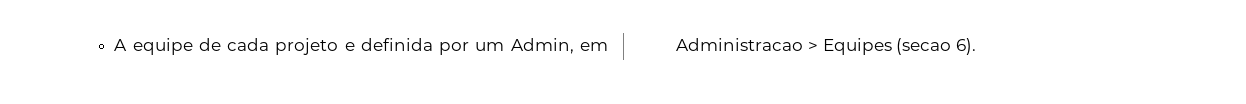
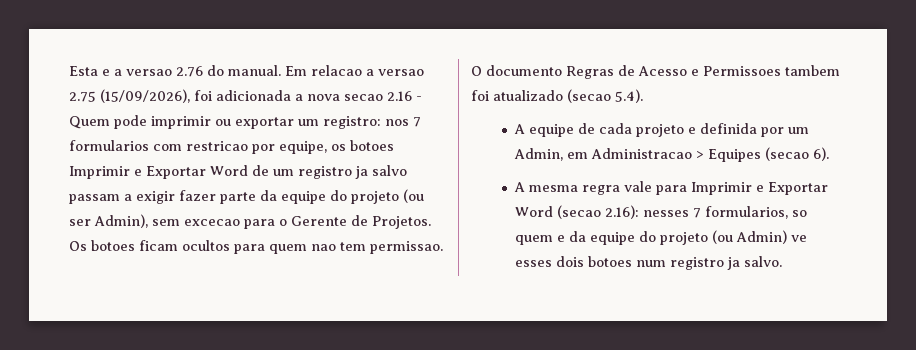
(114, 45) none -> [69,65,424,77] [69,89,422,103] [69,115,421,129] [69,140,394,154] [69,165,407,179] [69,189,424,204] [69,214,431,229] [69,240,443,254] [471,65,840,79] [471,89,643,103] Esta e a versao 2.76 do manual. Em relacao a versao 2.75 (15/09/2026), foi adicionada a nova secao 2.16 - Quem pode imprimir ou exportar um registro: nos 7 formularios com restricao por equipe, os botoes Imprimir e Exportar Word de um registro ja salvo passam a exigir fazer parte da equipe do projeto (ou ser Admin), sem excecao para o Gerente de Projetos. Os botoes ficam ocultos para quem nao tem permissao. O documento Regras de Acesso e Permissoes tambem foi atualizado (secao 5.4). //
(976, 46) none -> [514,181,829,195] [515,205,808,219] [515,230,808,245] [515,256,783,270] // A mesma regra vale para Imprimir e Exportar Word (secao 2.16): nesses 7 formularios, so quem e da equipe do projeto (ou Admin) ve esses dois botoes num registro ja salvo.

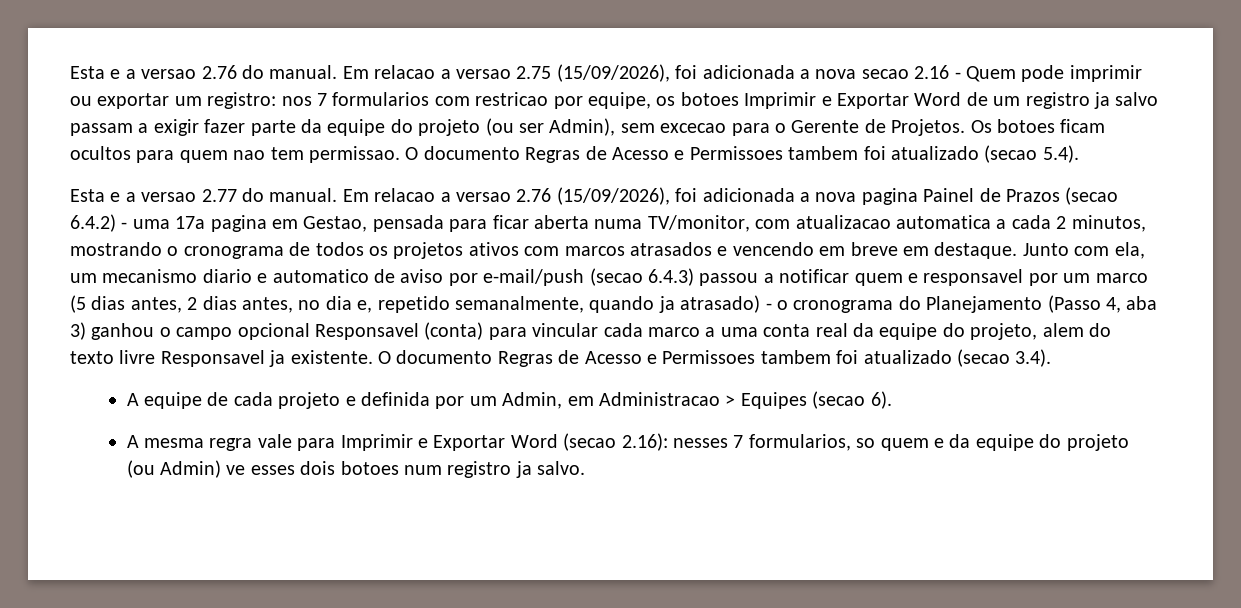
(643, 96) none -> [70,187,1119,205] [70,214,1146,232] [70,242,1145,259] [70,268,1148,286] [70,295,1158,313] [70,322,1111,340] [70,349,1052,367] // Esta e a versao 2.77 do manual. Em relacao a versao 2.76 (15/09/2026), foi adicionada a nova pagina Painel de Prazos (secao 6.4.2) - uma 17a pagina em Gestao, pensada para ficar aberta numa TV/monitor, com atualizacao automatica a cada 2 minutos, mostrando o cronograma de todos os projetos ativos com marcos atrasados e vencendo em breve em destaque. Junto com ela, um mecanismo diario e automatico de aviso por e-mail/push (secao 6.4.3) passou a notificar quem e responsavel por um marco (5 dias antes, 2 dias antes, no dia e, repetido semanalmente, quando ja atrasado) - o cronograma do Planejamento (Passo 4, aba 3) ganhou o campo opcional Responsavel (conta) para vincular cada marco a uma conta real da equipe do projeto, alem do texto livre Responsavel ja existente. O documento Regras de Acesso e Permissoes tambem foi atualizado (secao 3.4).

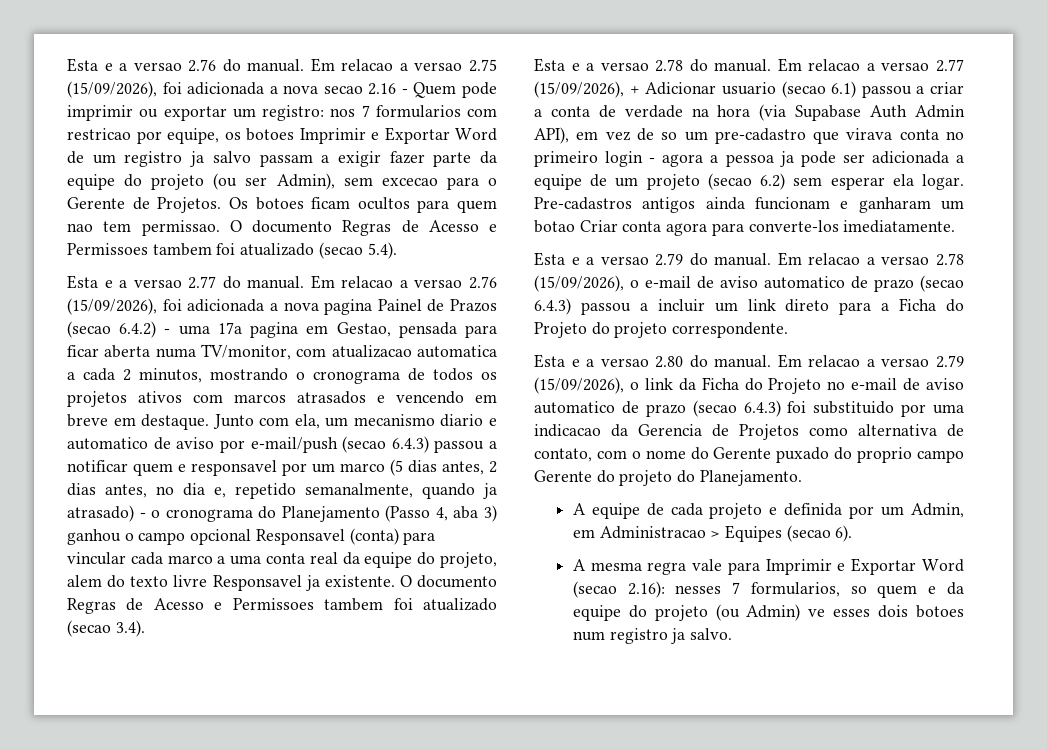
(1052, 358) none -> [534,58,964,72] [534,81,964,98] [534,104,965,121] [534,127,964,144] [534,151,964,167] [534,173,964,190] [534,197,964,213] [534,220,956,236] [534,252,964,266] [534,275,964,292] [534,298,964,315] [534,322,789,338] [534,354,964,368] [534,377,964,394] [534,400,964,417] [534,424,964,440] [534,447,964,463] [534,470,802,486] // Esta e a versao 2.78 do manual. Em relacao a versao 2.77 (15/09/2026), + Adicionar usuario (secao 6.1) passou a criar a conta de verdade na hora (via Supabase Auth Admin API), em vez de so um pre-cadastro que virava conta no primeiro login - agora a pessoa ja pode ser adicionada a equipe de um projeto (secao 6.2) sem esperar ela logar. Pre-cadastros antigos ainda funcionam e ganharam um botao Criar conta agora para converte-los imediatamente. // Esta e a versao 2.79 do manual. Em relacao a versao 2.78 (15/09/2026), o e-mail de aviso automatico de prazo (secao 6.4.3) passou a incluir um link direto para a Ficha do Projeto do projeto correspondente. // Esta e a versao 2.80 do manual. Em relacao a versao 2.79 (15/09/2026), o link da Ficha do Projeto no e-mail de aviso automatico de prazo (secao 6.4.3) foi substituido por uma indicacao da Gerencia de Projetos como alternativa de contato, com o nome do Gerente puxado do proprio campo Gerente do projeto do Planejamento.

